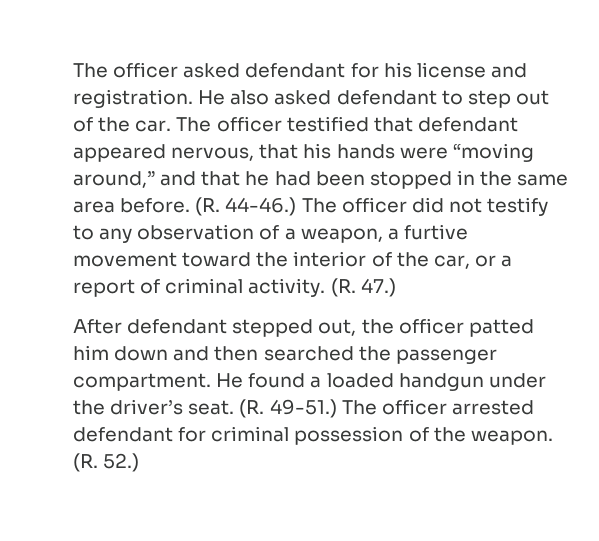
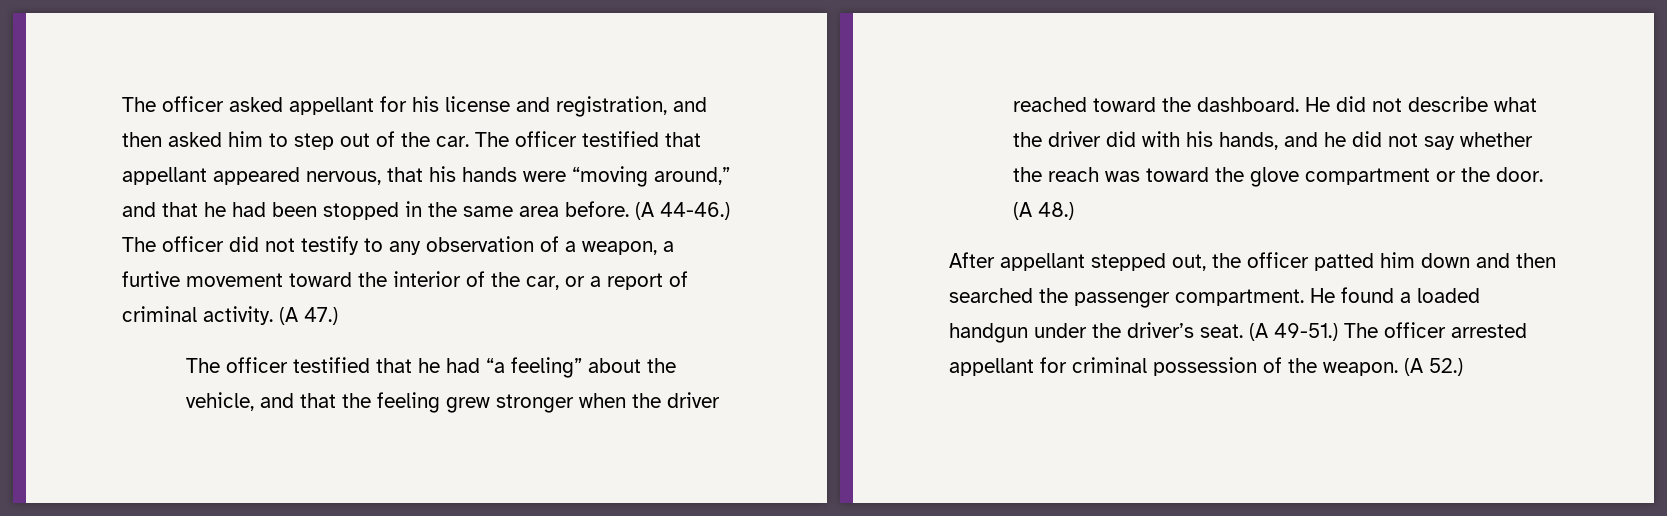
[245,63,346,78] defendant -> [289,97,374,115] appellant
[73,89,437,108] registration. He also asked defendant -> [556,96,707,117] [122,131,263,147] registration, and then asked him
[417,117,518,132] defendant -> [122,167,207,185] appellant
[195,197,221,216] (R. -> [635,202,654,220] (A
[330,278,356,297] (R. -> [279,307,298,325] (A
(396, 287) none -> [185,357,676,378] [185,392,720,413] [1012,96,1537,112] [1012,131,1533,150] [1012,167,1543,187] [1012,202,1074,220] // The officer testified that he had “a feeling” about the vehicle, and that the feeling grew stronger when the driver reached toward the dashboard. He did not describe what the driver did with his hands, and he did not say whether the reach was toward the glove compartment or the door. (A 48.)
[127,319,228,334] defendant -> [1000,253,1085,271] appellant
[239,399,265,418] (R. -> [1249,323,1268,341] (A
[73,427,173,442] defendant -> [949,358,1034,376] appellant
[73,453,98,472] (R. -> [1404,358,1423,376] (A

